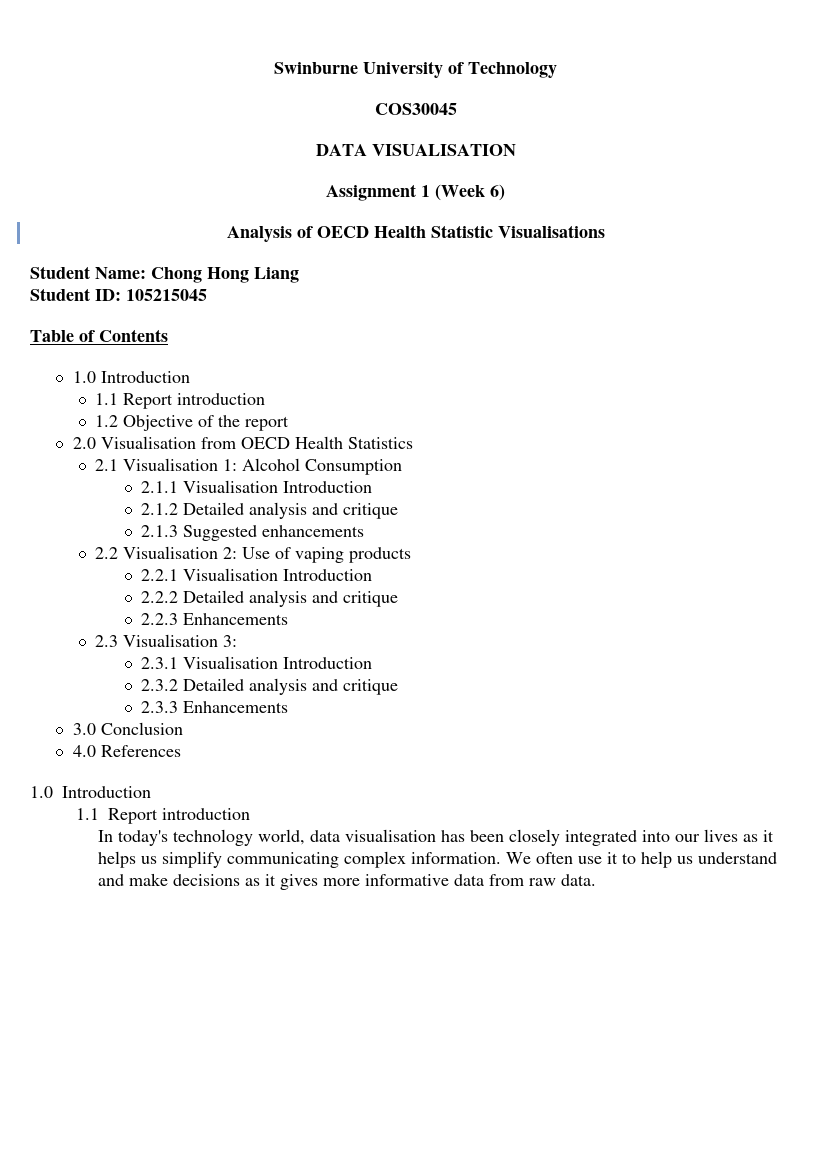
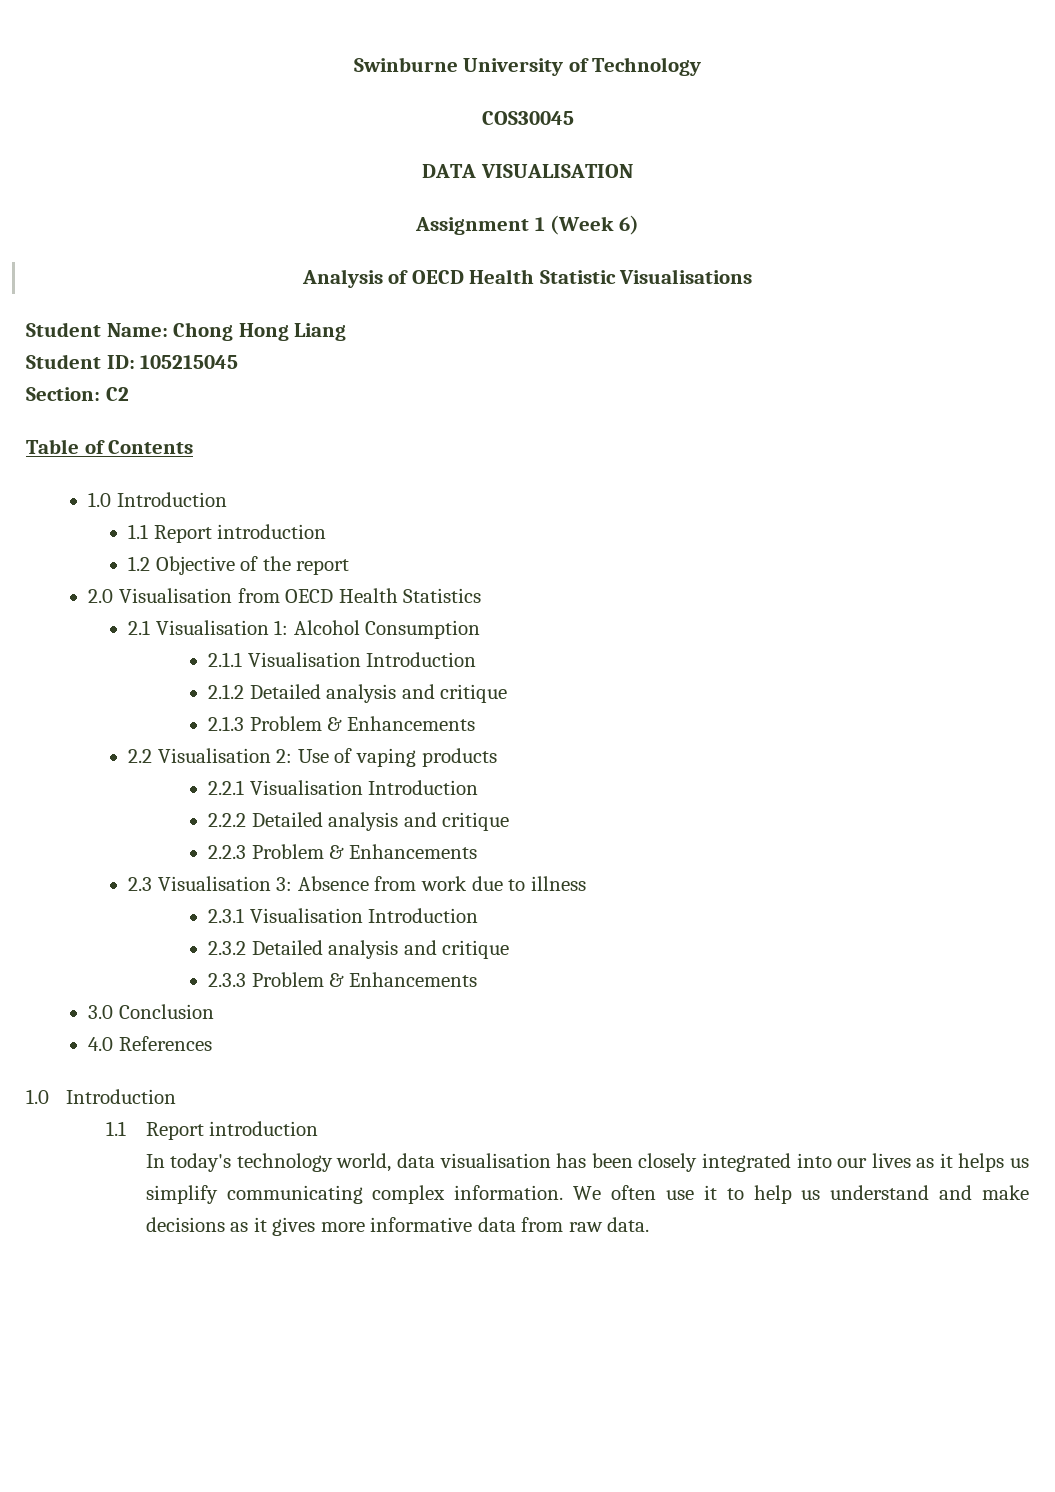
(207, 295) none -> [26,387,129,401] // Section: C2
[182,525,364,541] Suggested enhancements -> [249,716,475,731] Problem & Enhancements
(178, 619) none -> [251,844,345,859] Problem &
(238, 641) none -> [297,876,586,891] Absence from work due to illness
(178, 707) none -> [251,972,345,987] Problem &

